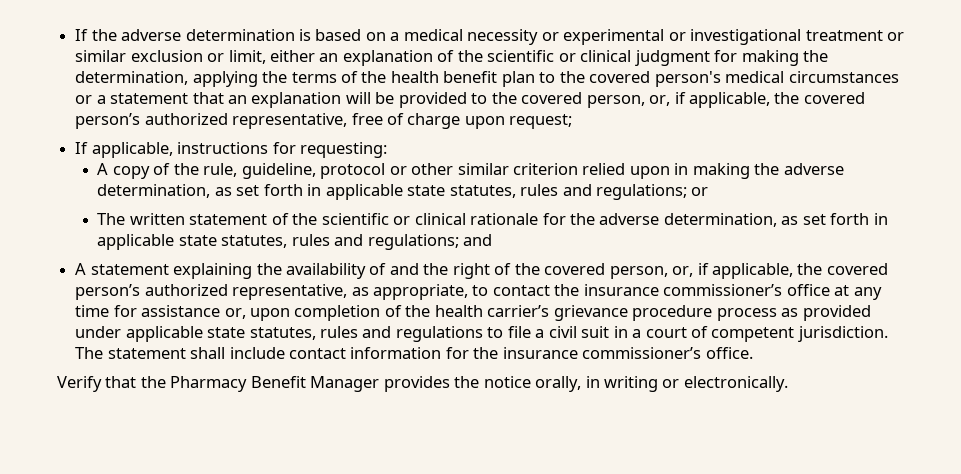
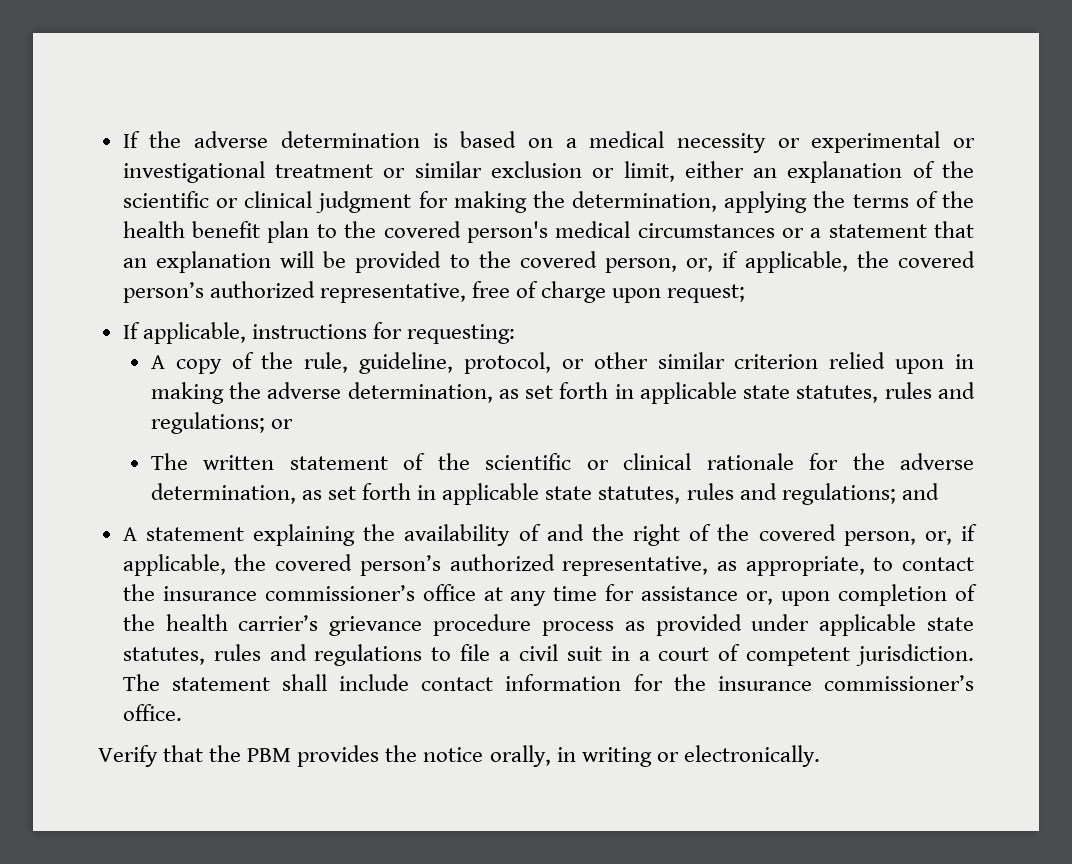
[320,163,386,179] protocol -> [464,352,552,374] protocol,
[170,376,380,392] Pharmacy Benefit Manager -> [247,748,292,762] PBM

